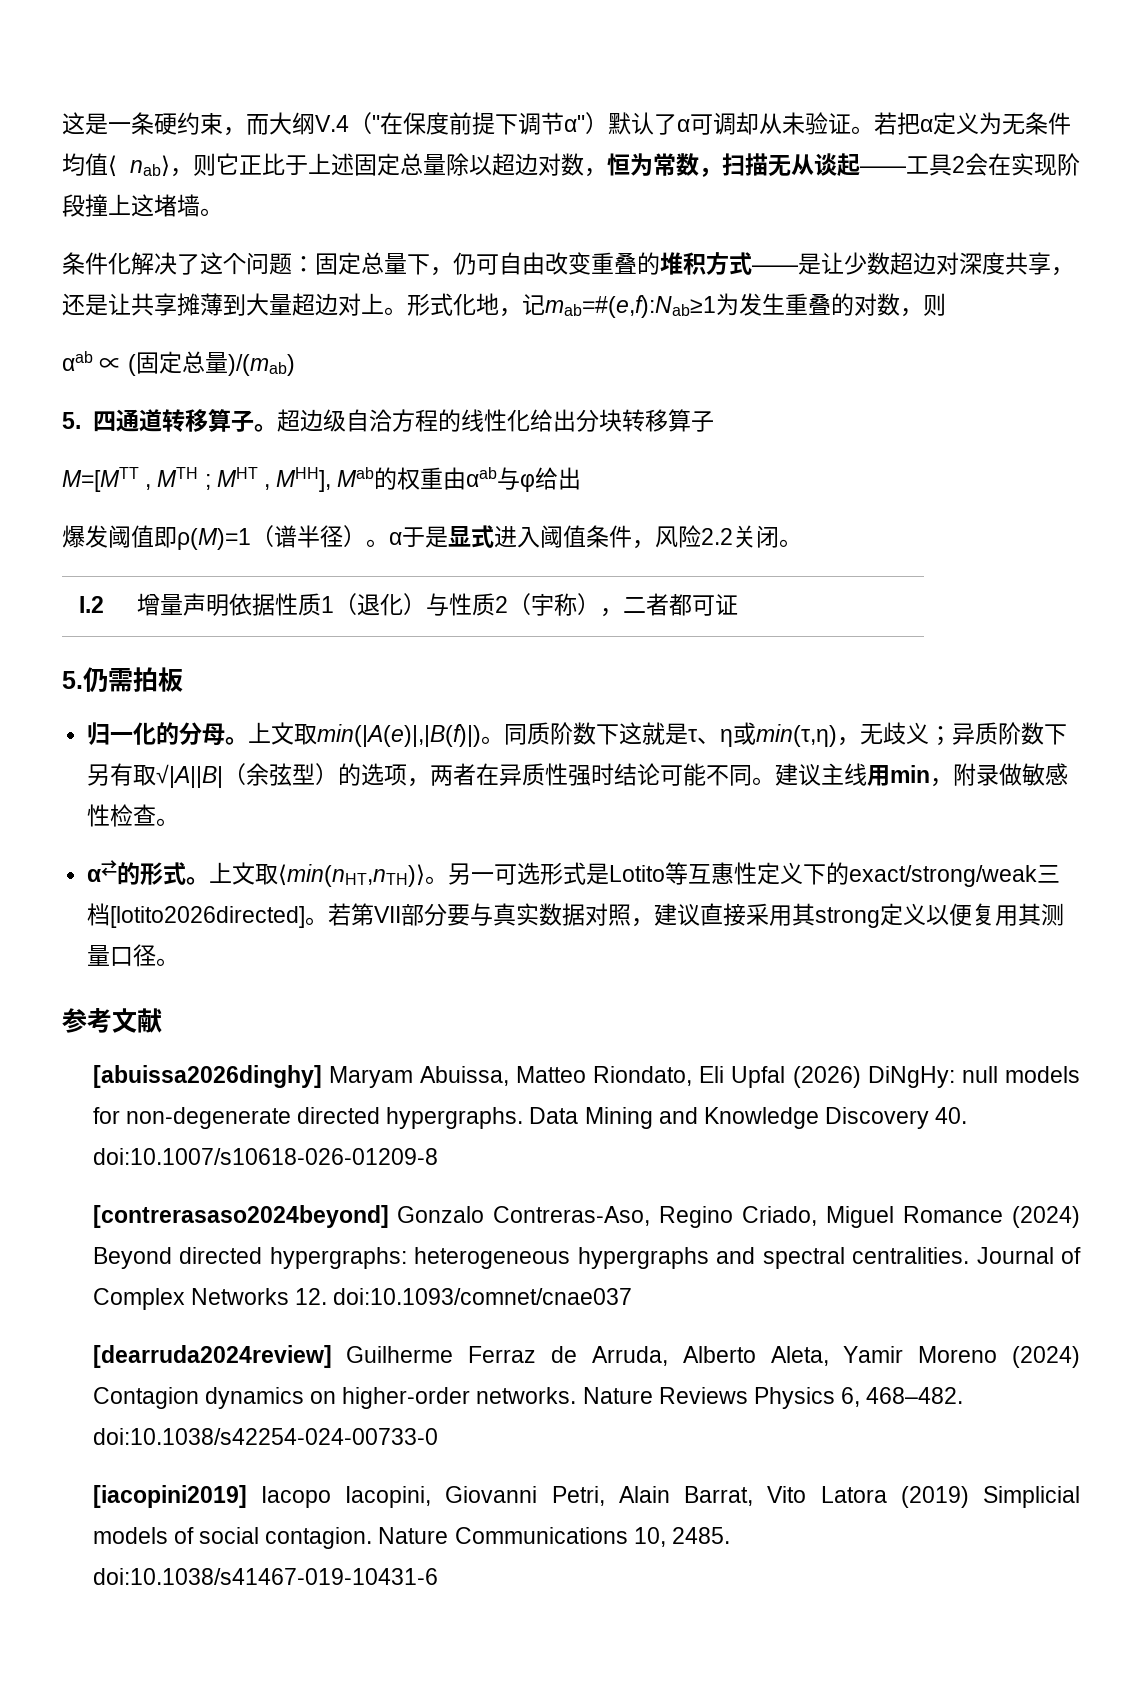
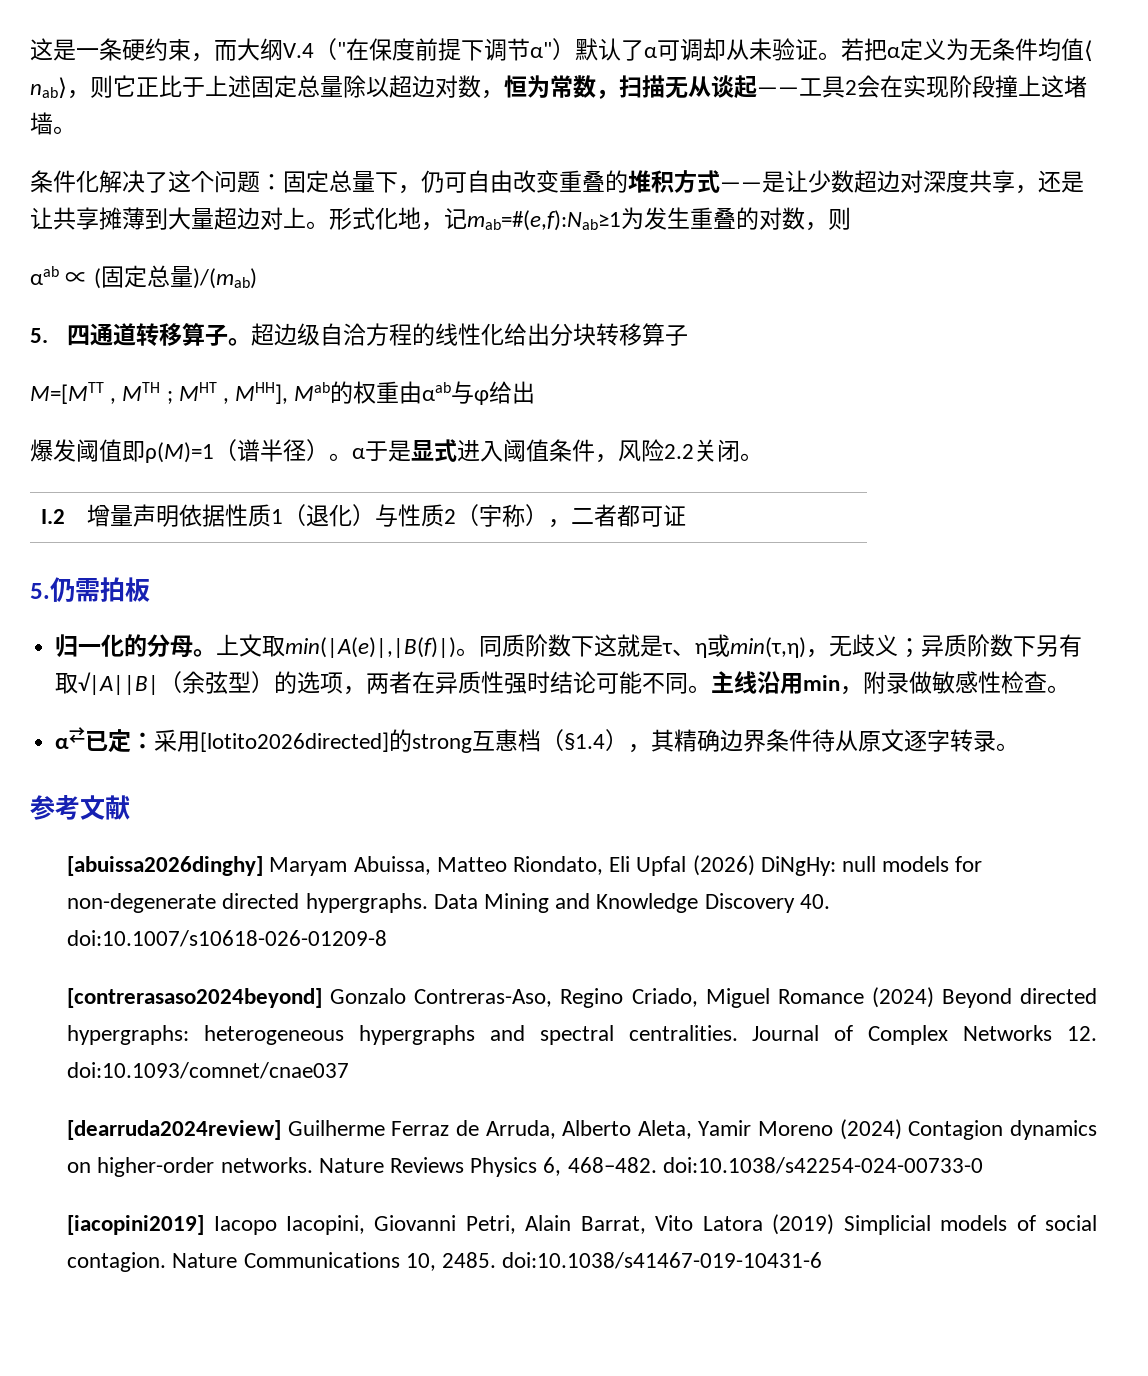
[775,763,868,786] 建议主线 -> [711,671,781,694] 主线沿
[117,862,1061,887] [87,903,1065,928] [87,944,157,967] 的形式。上文取⟨min(nHT,nTH)⟩。另一可选形式是Lotito等互惠性定义下的exact/strong/weak三档[lotito2026directed]。若第VII部分要与真实数据对照，建议直接采用其strong定义以便复用其测量口径 -> [85,729,997,753] 已定：采用[lotito2026directed]的strong互惠档（§1.4），其精确边界条件待从原文逐字转录

